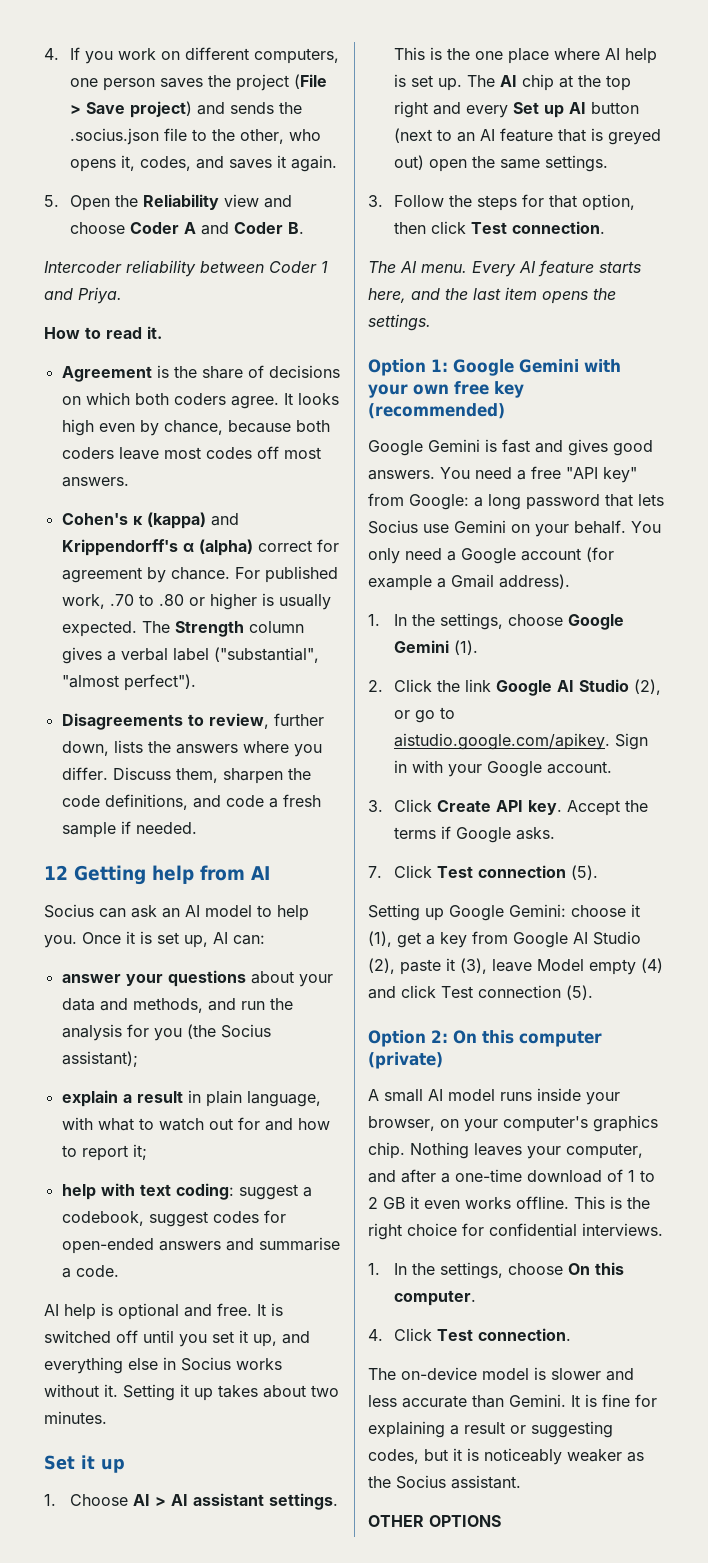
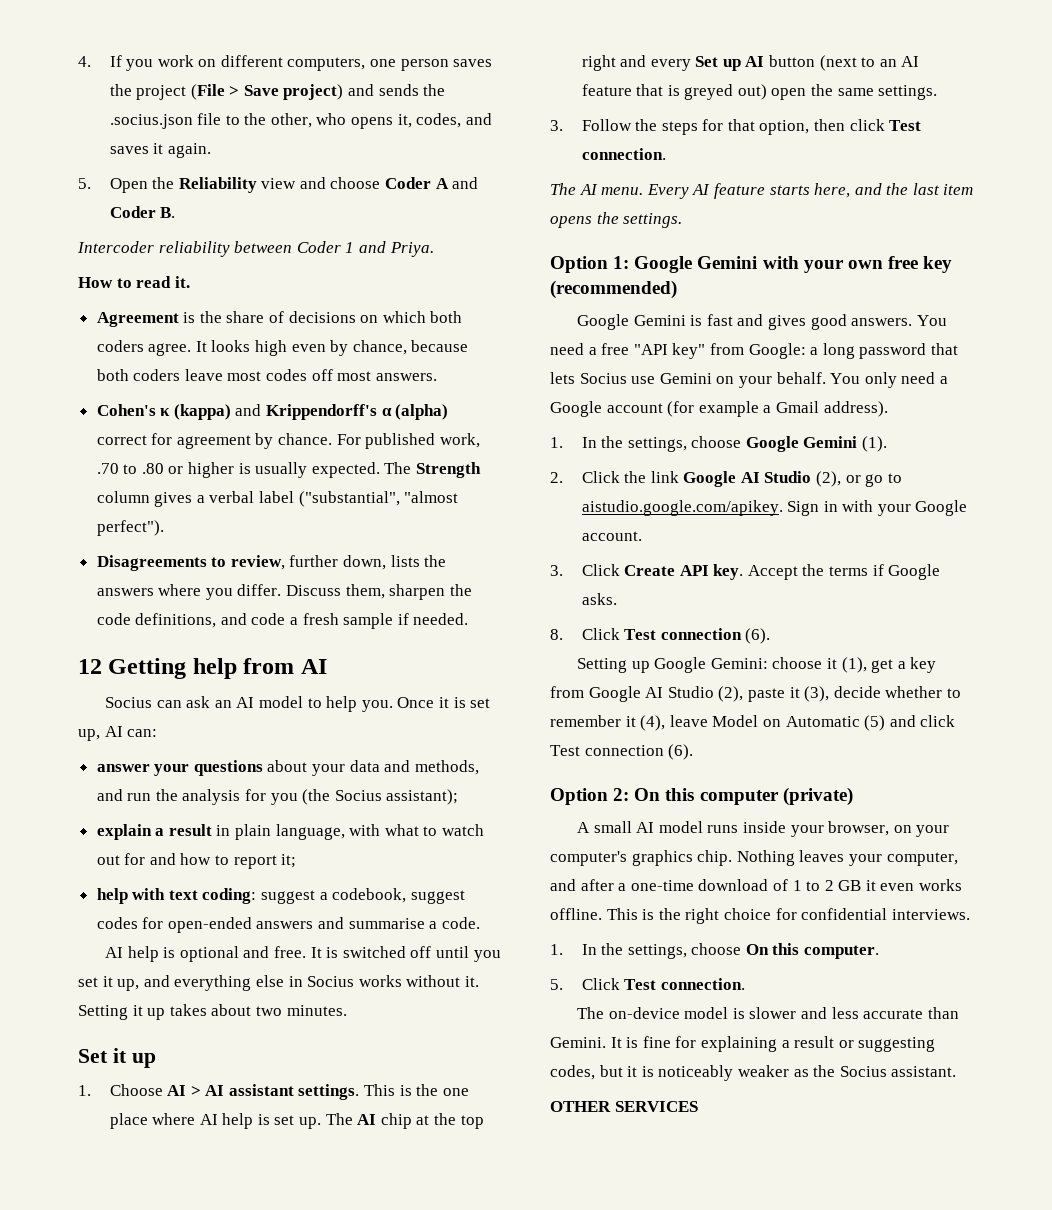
[368,866,382,878] 7. -> [550,629,563,640] 8.
[571,865,599,880] (5). -> [745,628,771,644] (6).
[492,958,663,975] leave Model empty (4) -> [833,686,961,698] [550,715,886,731] decide whether to remember it (4), leave Model on Automatic (5)
[566,985,593,1000] (5). -> [668,744,694,760] (6).
[368,1329,383,1341] 4. -> [550,979,563,990] 5.
[429,1515,501,1527] OPTIONS -> [614,1101,698,1112] SERVICES

